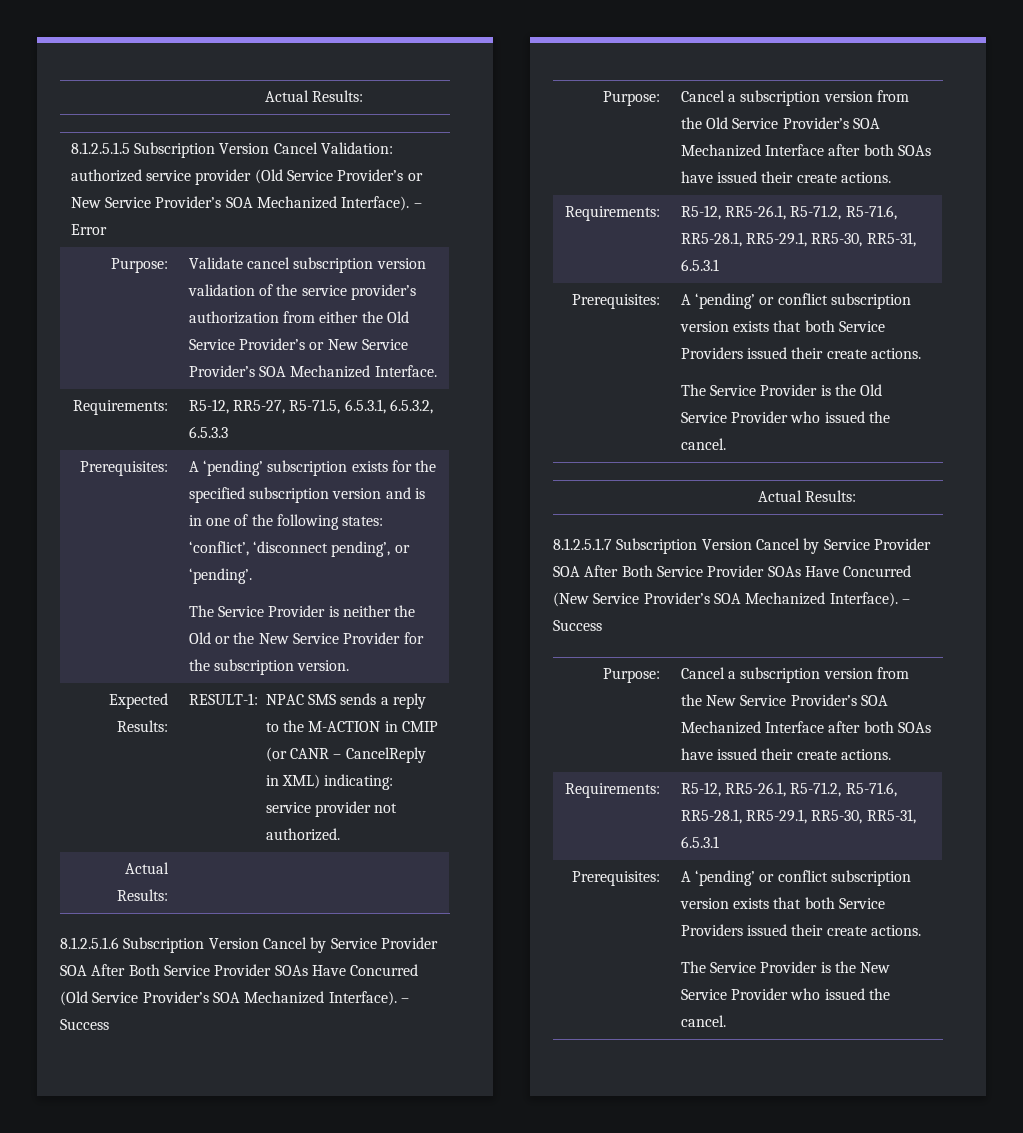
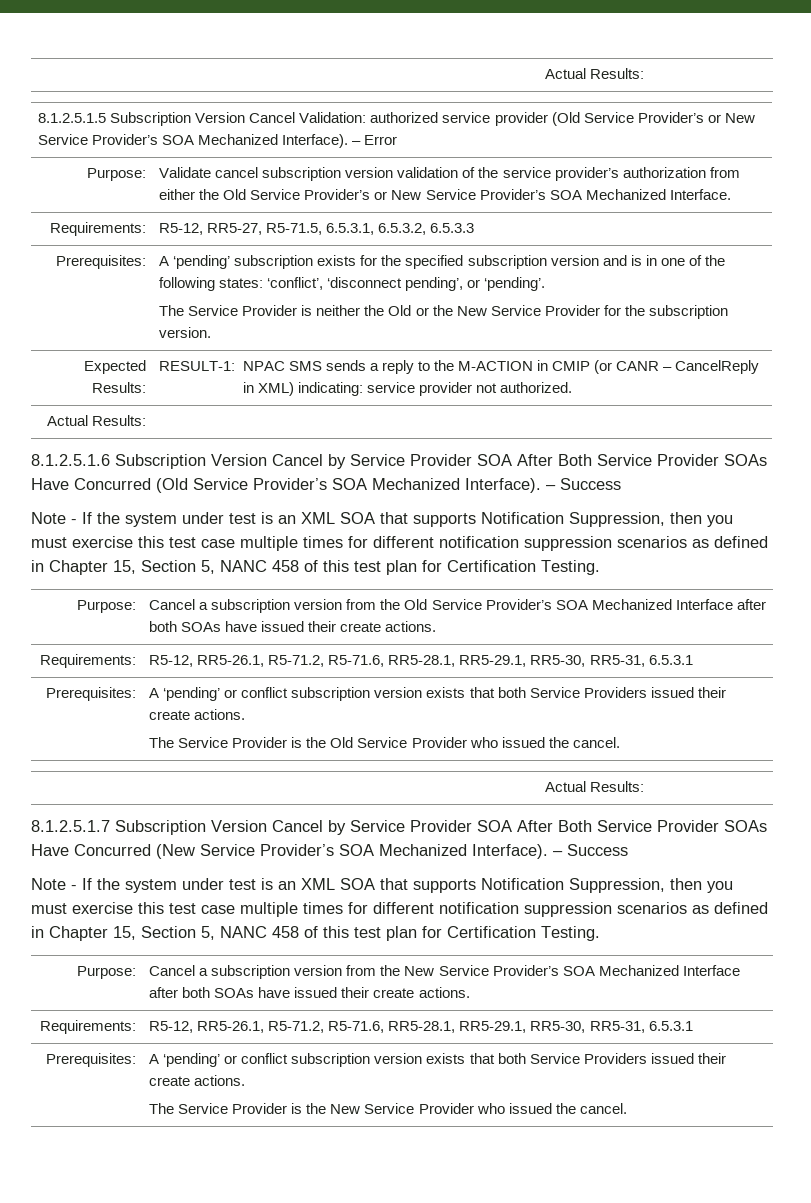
(109, 1024) none -> [31,512,733,527] [31,536,768,551] [31,560,600,575] // Note - If the system under test is an XML SOA that supports Notification Suppression, then you must exercise this test case multiple times for different notification suppression scenarios as defined in Chapter 15, Section 5, NANC 458 of this test plan for Certification Testing.
(602, 625) none -> [31,878,733,893] [31,902,768,917] [31,926,600,941] // Note - If the system under test is an XML SOA that supports Notification Suppression, then you must exercise this test case multiple times for different notification suppression scenarios as defined in Chapter 15, Section 5, NANC 458 of this test plan for Certification Testing.

